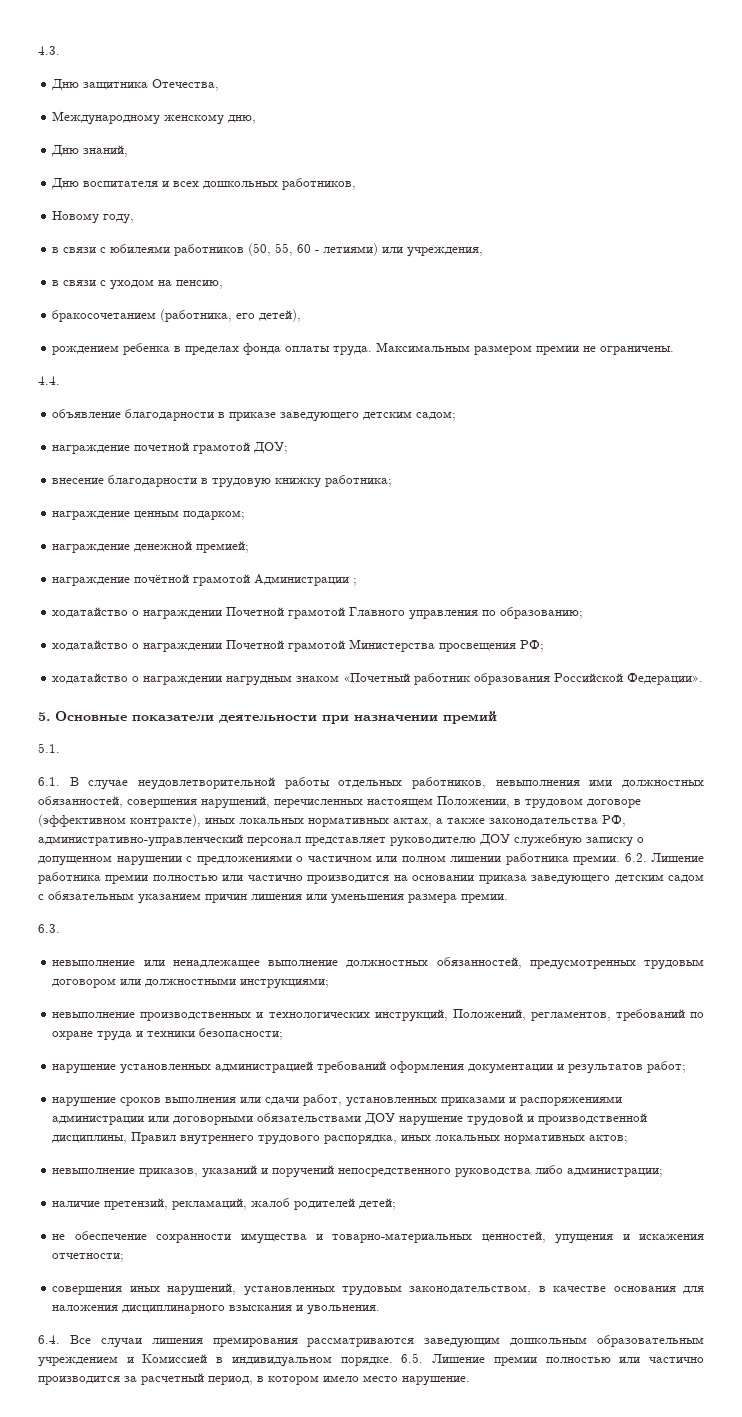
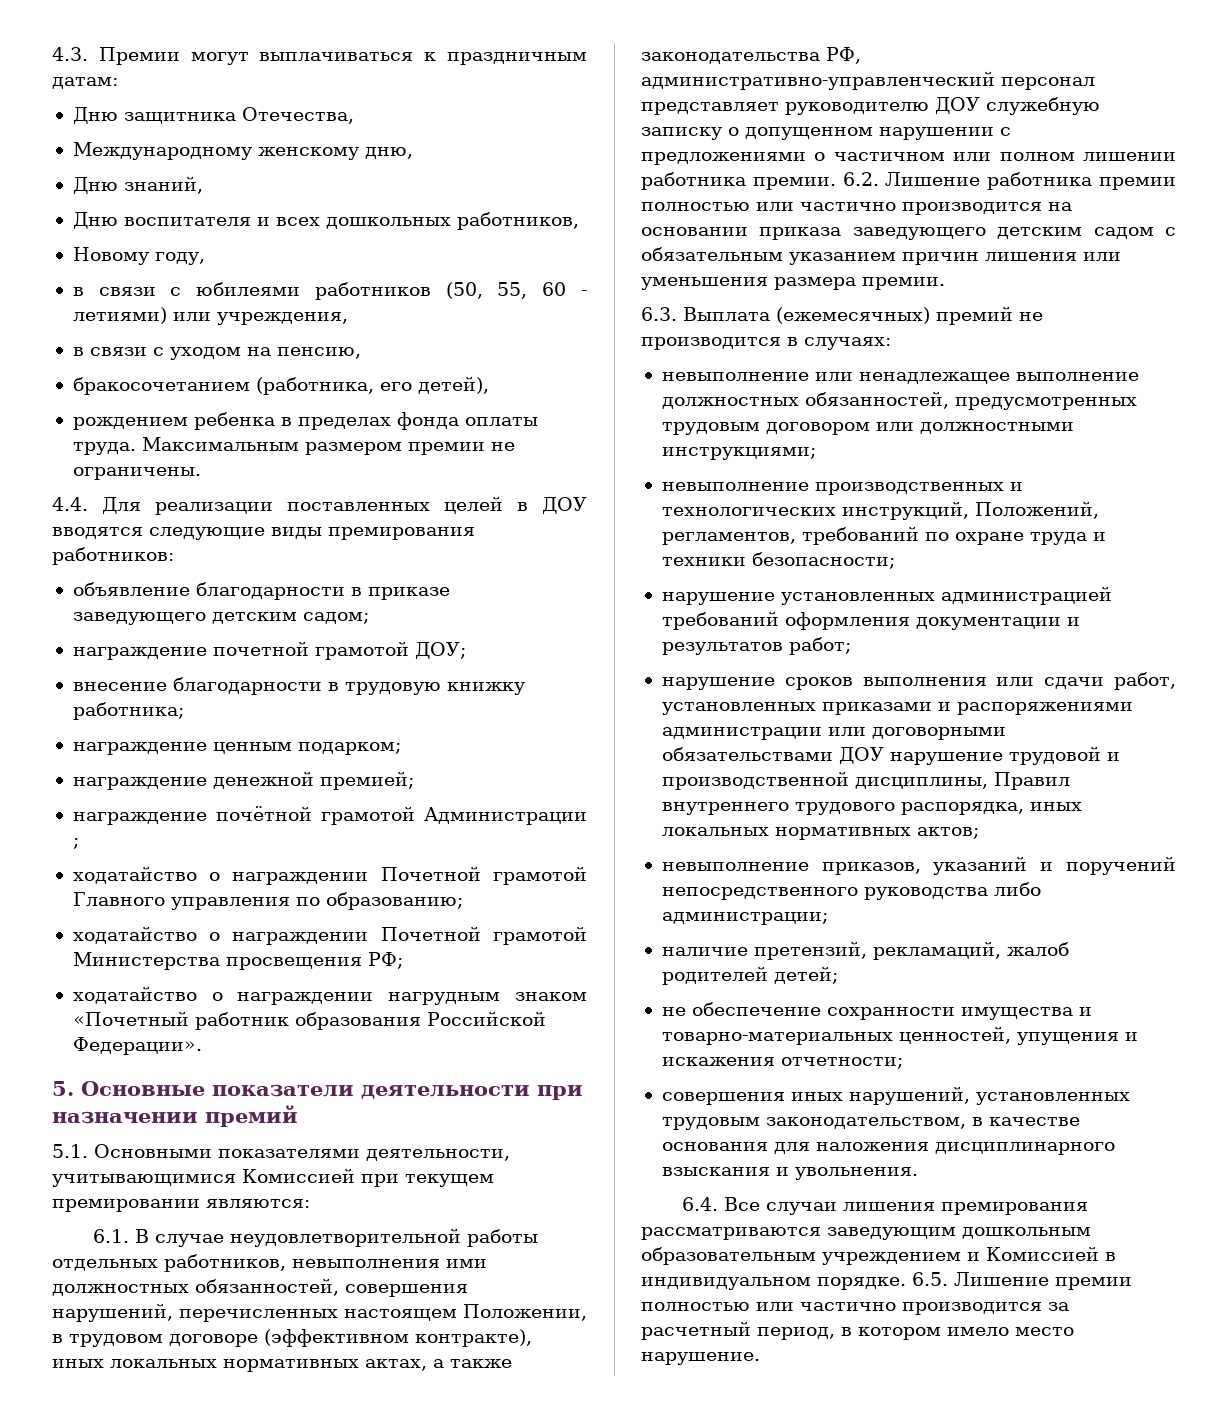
(60, 50) none -> [98,47,587,65] [52,77,118,89] Премии могут выплачиваться к праздничным датам:
(60, 380) none -> [102,496,587,515] [52,527,475,540] [52,547,174,565] Для реализации поставленных целей в ДОУ вводятся следующие виды премирования работников:
(60, 748) none -> [94,1144,510,1161] [52,1168,494,1187] [52,1199,310,1212] Основными показателями деятельности, учитывающимися Комиссией при текущем премировании являются:
(60, 928) none -> [683,306,1043,325] [641,337,891,350] Выплата (ежемесячных) премий не производится в случаях:

